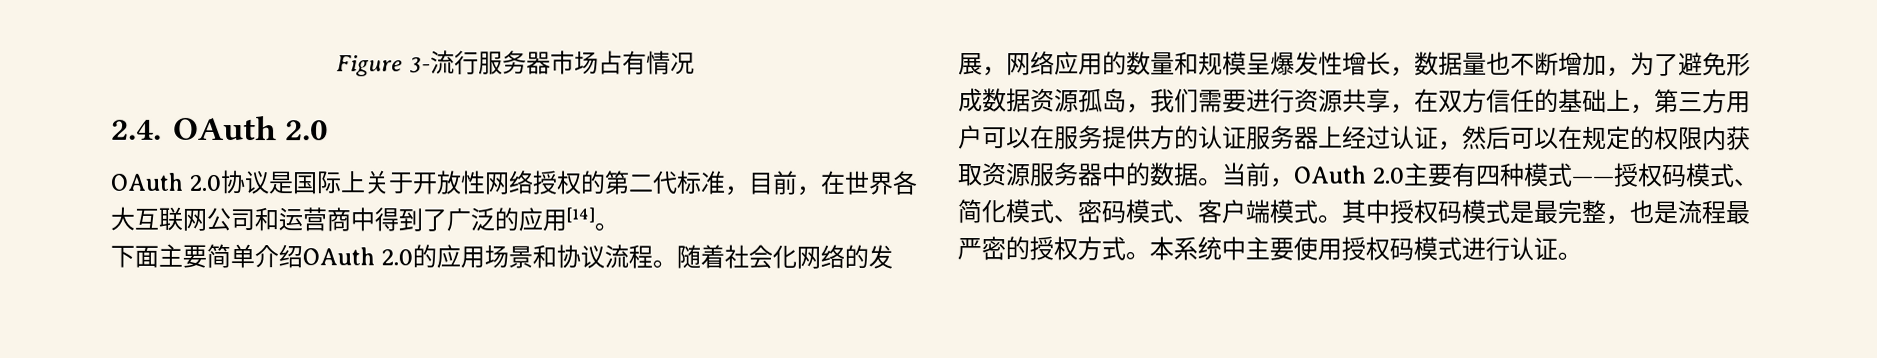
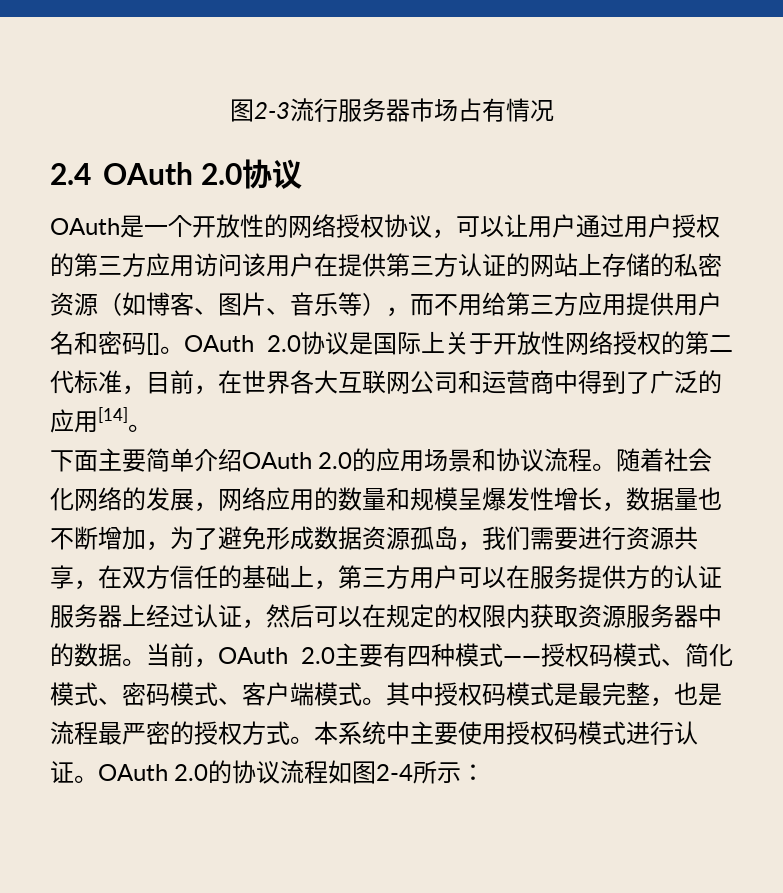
[336,55,431,77] Figure 3- -> [229,99,290,122] 图2-3
[111,115,329,141] [110,172,184,191] 2.4. OAuth 2.0 // OAuth -> [50,159,303,189] [50,214,720,239] [50,253,722,277] [50,292,722,317] [50,331,254,355] 2.4 OAuth 2.0协议 // OAuth是一个开放性的网络授权协议，可以让用户通过用户授权的第三方应用访问该用户在提供第三方认证的网站上存储的私密资源（如博客、图片、音乐等），而不用给第三方应用提供用户名和密码[]。OAuth
(1582, 255) none -> [98,760,486,784] OAuth 2.0的协议流程如图2-4所示：

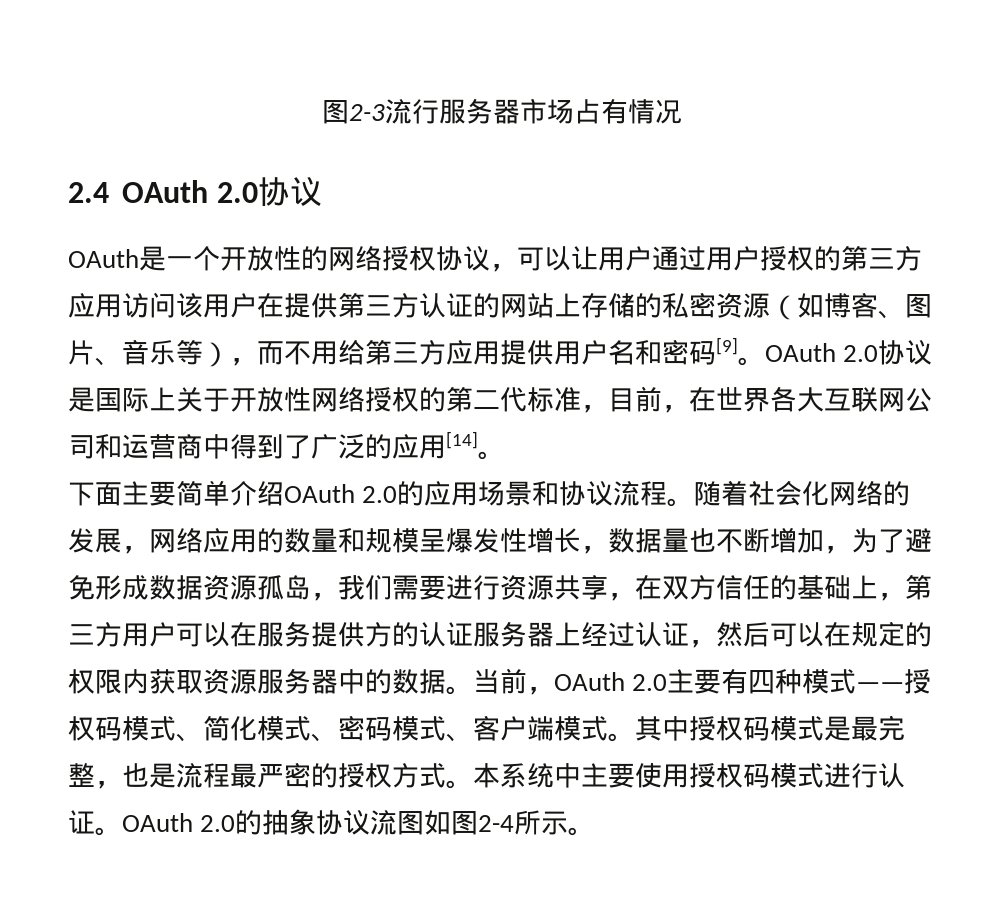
[146,333,160,355] [] -> [716,337,738,355] [9]
[232,760,329,784] 协议流程 -> [262,809,425,835] 抽象协议流图
[461,764,486,781] ： -> [568,827,596,836] 。

